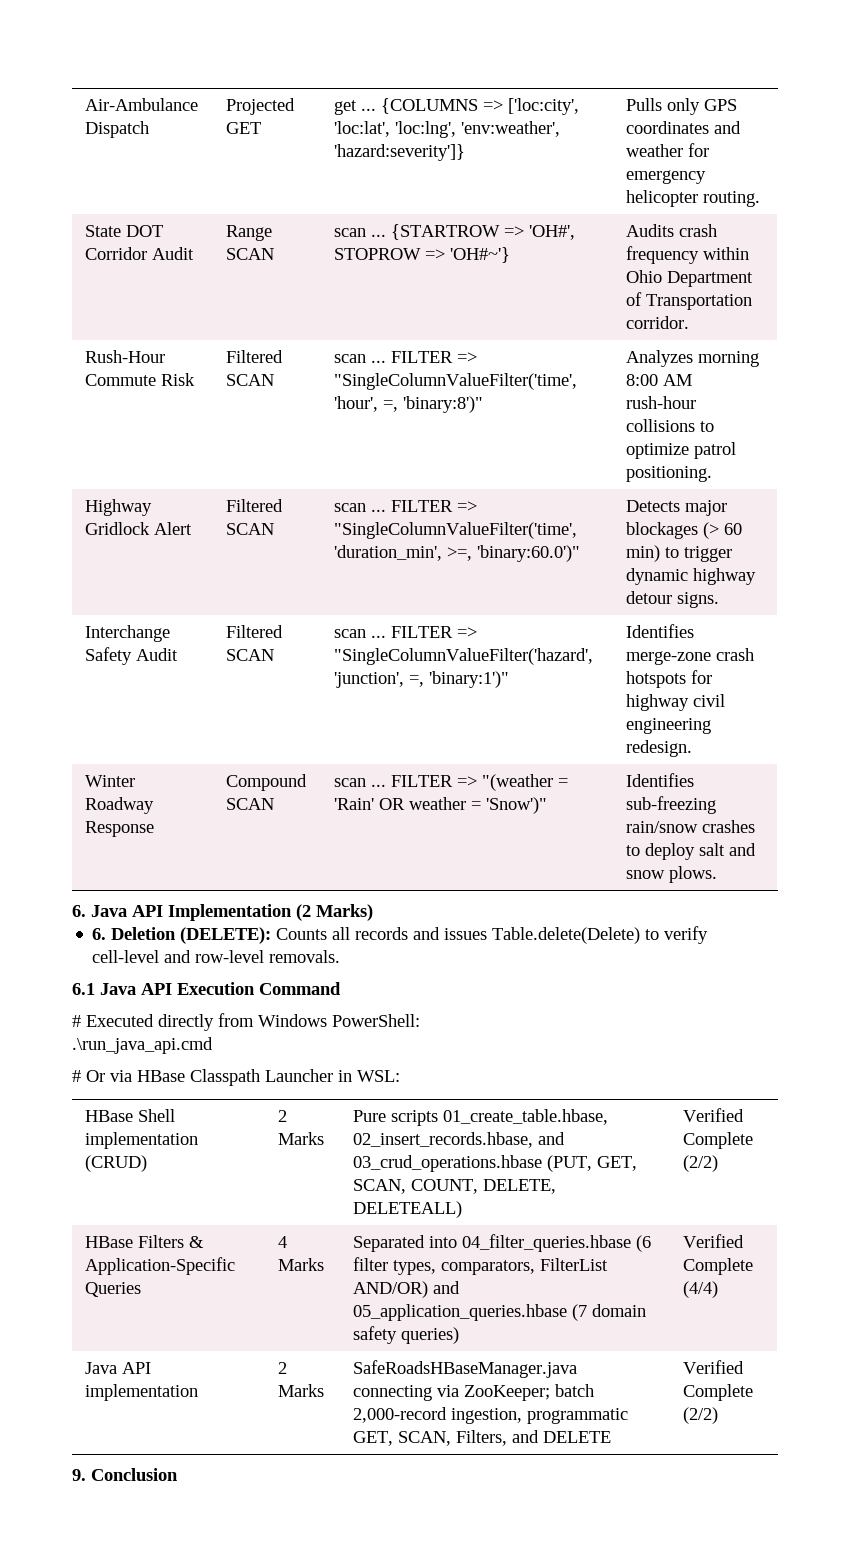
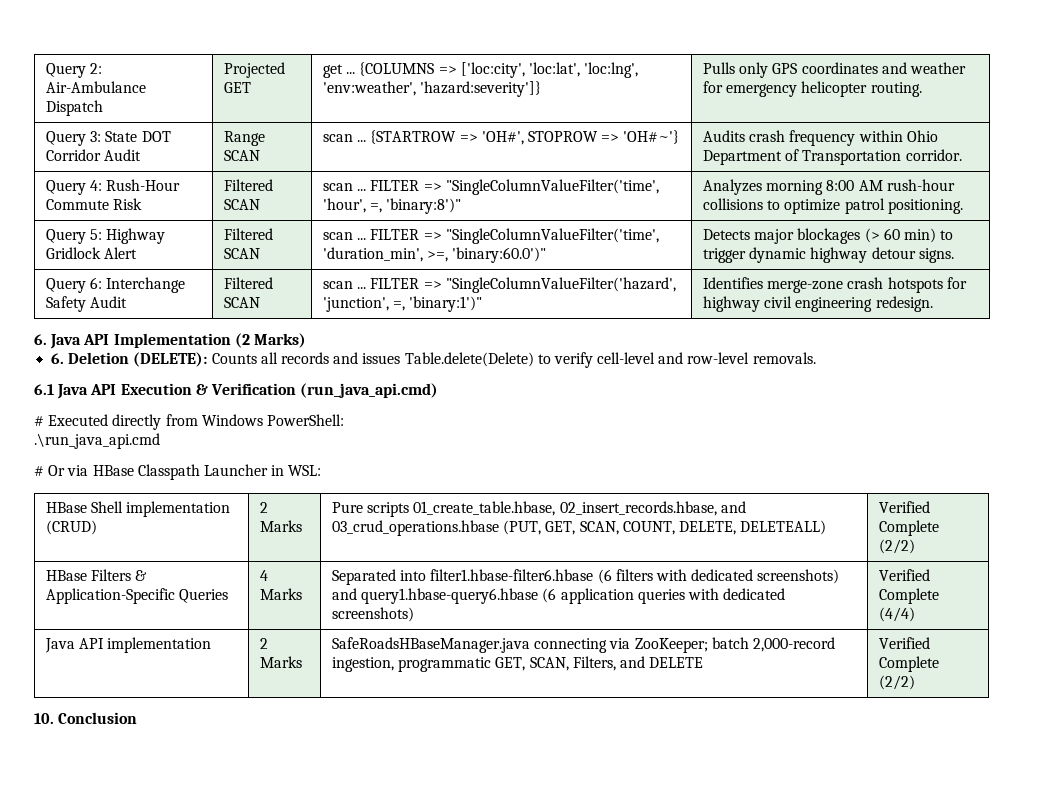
(84, 104) none -> [46,63,103,78] Query 2:
(760, 199) none -> [46,131,102,146] Query 3:
(689, 322) none -> [46,180,103,195] Query 4:
(712, 474) none -> [46,229,103,244] Query 5:
(719, 600) none -> [46,277,103,293] Query 6:
[84,775,135,787] [84,797,154,814] [84,821,154,837] [225,774,307,791] [225,798,274,810] [333,774,568,791] [333,797,547,814] [625,773,694,787] [625,796,716,814] [625,820,755,833] [625,843,756,860] [625,866,717,883] // Winter Roadway Response | Compound SCAN | scan ... FILTER => "(weather = 'Rain' OR weather = 'Snow')" | Identifies sub-freezing rain/snow crashes to deploy salt and snow plows. -> (933, 304) none
[259,982,341,995] Command -> [195,383,439,398] & Verification (run_java_api.cmd)
[461,1234,651,1252] [352,1257,608,1275] [352,1281,460,1298] [352,1304,646,1321] [352,1326,459,1344] 04_filter_queries.hbase (6 filter types, comparators, FilterList AND/OR) and 05_application_queries.hbase (7 domain safety queries) -> [430,569,840,584] [332,588,786,604] [332,607,415,622] filter1.hbase-filter6.hbase (6 filters with dedicated screenshots) and query1.hbase-query6.hbase (6 application queries with dedicated screenshots)
[72,1469,86,1481] 9. -> [34,713,54,724] 10.

